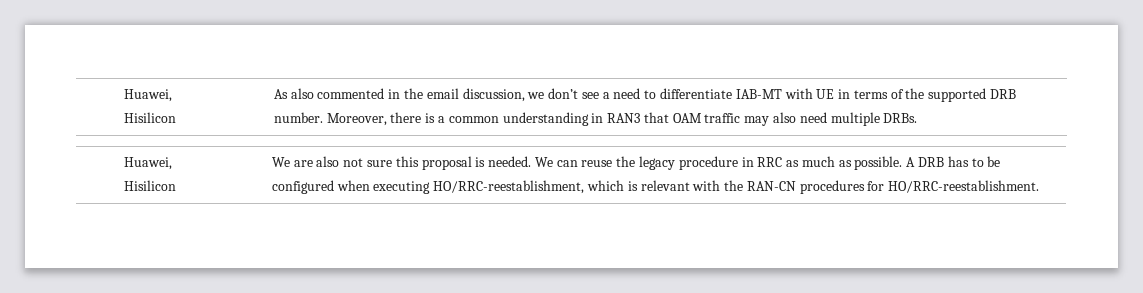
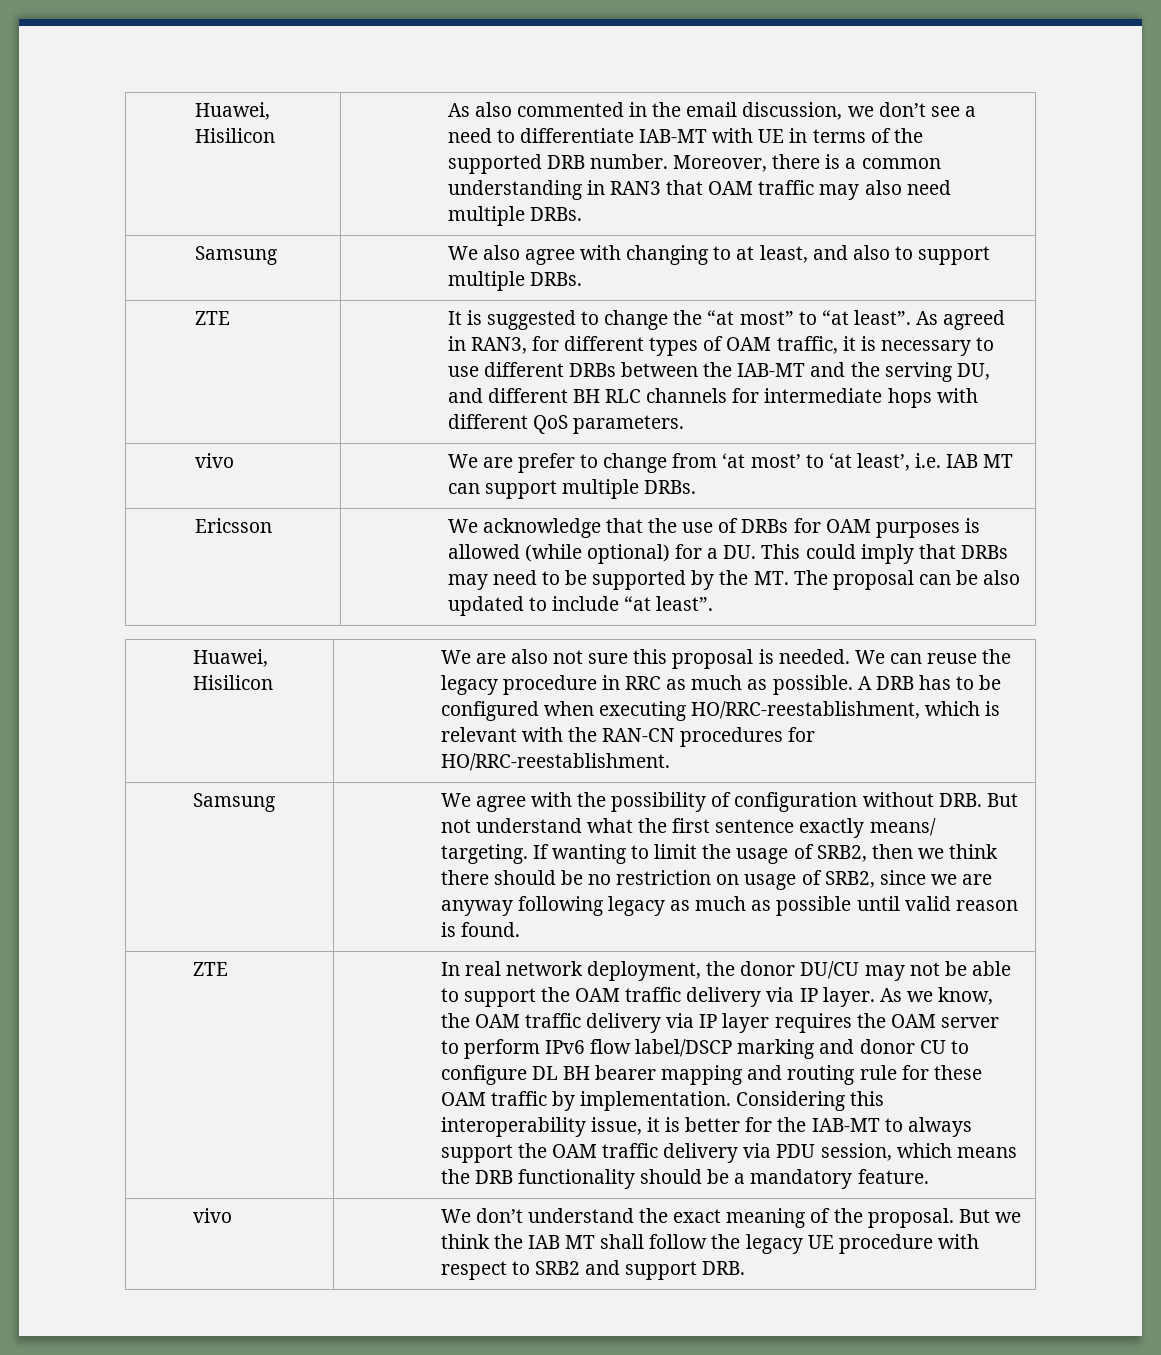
(918, 118) none -> [195,246,278,265] [447,245,991,265] [447,271,582,291] [195,311,231,325] [447,310,1006,330] [447,336,995,356] [447,362,990,382] [447,388,978,408] [447,414,684,434] [195,453,235,468] [447,453,1014,473] [447,479,696,499] [195,518,273,533] [447,518,980,538] [447,544,1008,564] [447,570,1021,590] [447,596,714,616] // Samsung | We also agree with changing to at least, and also to support multiple DRBs. // ZTE | It is suggested to change the “at most” to “at least”. As agreed in RAN3, for different types of OAM traffic, it is necessary to use different DRBs between the IAB-MT and the serving DU, and different BH RLC channels for intermediate hops with different QoS parameters. // vivo | We are prefer to change from ‘at most’ to ‘at least’, i.e. IAB MT can support multiple DRBs. // Ericsson | We acknowledge that the use of DRBs for OAM purposes is allowed (while optional) for a DU. This could imply that DRBs may need to be supported by the MT. The proposal can be also updated to include “at least”.
(1040, 186) none -> [193,793,276,812] [440,792,1018,812] [440,818,936,838] [440,844,999,864] [440,870,993,890] [440,896,1018,916] [440,922,520,937] [193,962,229,976] [440,961,1011,981] [440,987,994,1007] [440,1013,999,1033] [440,1039,969,1059] [440,1065,982,1085] [440,1091,885,1111] [440,1117,972,1137] [440,1143,1017,1163] [440,1169,929,1189] [193,1208,233,1223] [440,1208,1021,1228] [440,1234,979,1254] [440,1260,746,1280] // Samsung | We agree with the possibility of configuration without DRB. But not understand what the first sentence exactly means/ targeting. If wanting to limit the usage of SRB2, then we think there should be no restriction on usage of SRB2, since we are anyway following legacy as much as possible until valid reason is found. // ZTE | In real network deployment, the donor DU/CU may not be able to support the OAM traffic delivery via IP layer. As we know, the OAM traffic delivery via IP layer requires the OAM server to perform IPv6 flow label/DSCP marking and donor CU to configure DL BH bearer mapping and routing rule for these OAM traffic by implementation. Considering this interoperability issue, it is better for the IAB-MT to always support the OAM traffic delivery via PDU session, which means the DRB functionality should be a mandatory feature. // vivo | We don’t understand the exact meaning of the proposal. But we think the IAB MT shall follow the legacy UE procedure with respect to SRB2 and support DRB.

